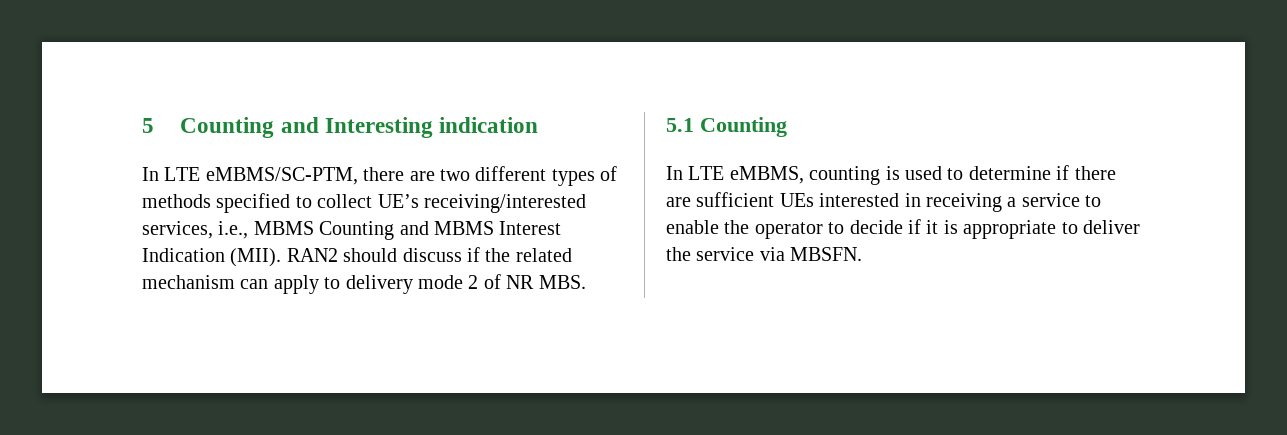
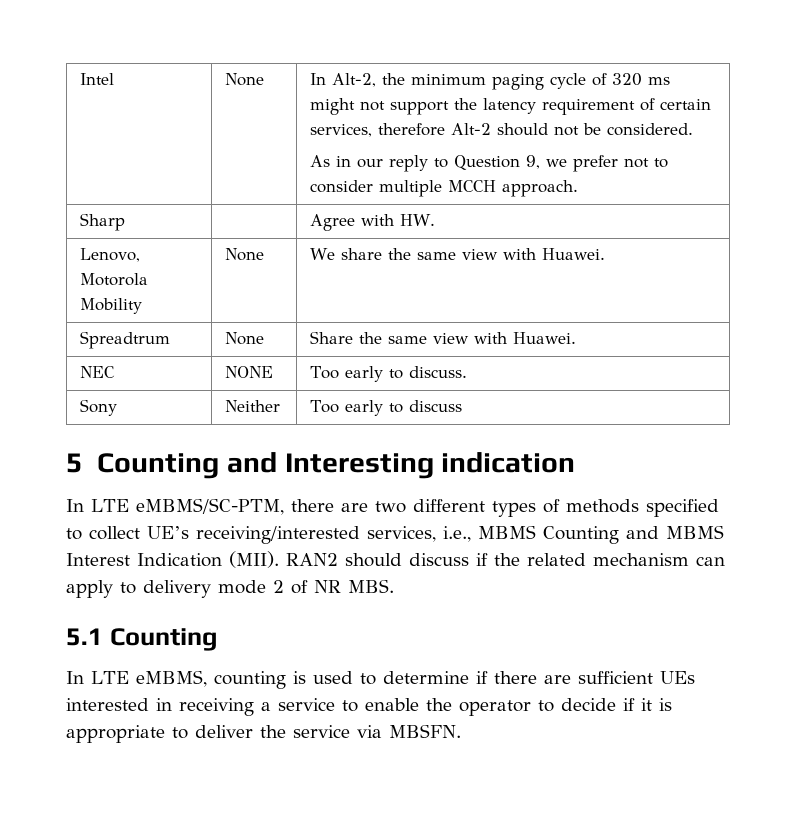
(142, 125) none -> [80,73,115,85] [225,73,265,86] [310,73,671,90] [310,98,712,115] [310,123,694,137] [310,155,669,172] [310,180,579,197] [80,213,126,231] [310,214,436,231] [80,248,141,262] [80,273,149,286] [80,298,143,314] [225,248,265,261] [310,248,606,260] [80,331,171,349] [225,332,265,345] [310,331,577,344] [80,366,116,378] [225,366,274,378] [310,366,468,382] [80,399,118,416] [225,400,281,412] [310,400,463,416] Intel | None | In Alt-2, the minimum paging cycle of 320 ms might not support the latency requirement of certain services, therefore Alt-2 should not be considered. // As in our reply to Question 9, we prefer not to consider multiple MCCH approach. // Sharp | | Agree with HW. // Lenovo, Motorola Mobility | None | We share the same view with Huawei. // Spreadtrum | None | Share the same view with Huawei. // NEC | NONE | Too early to discuss. // Sony | Neither | Too early to discuss //

